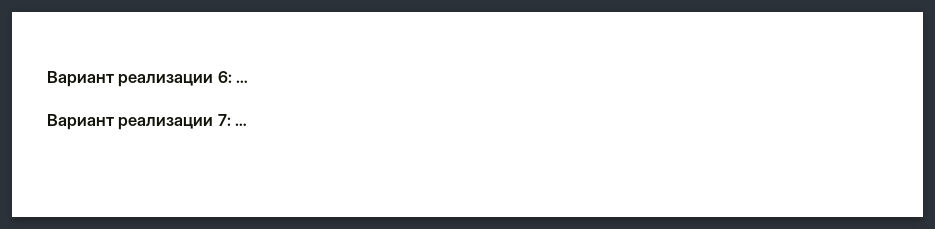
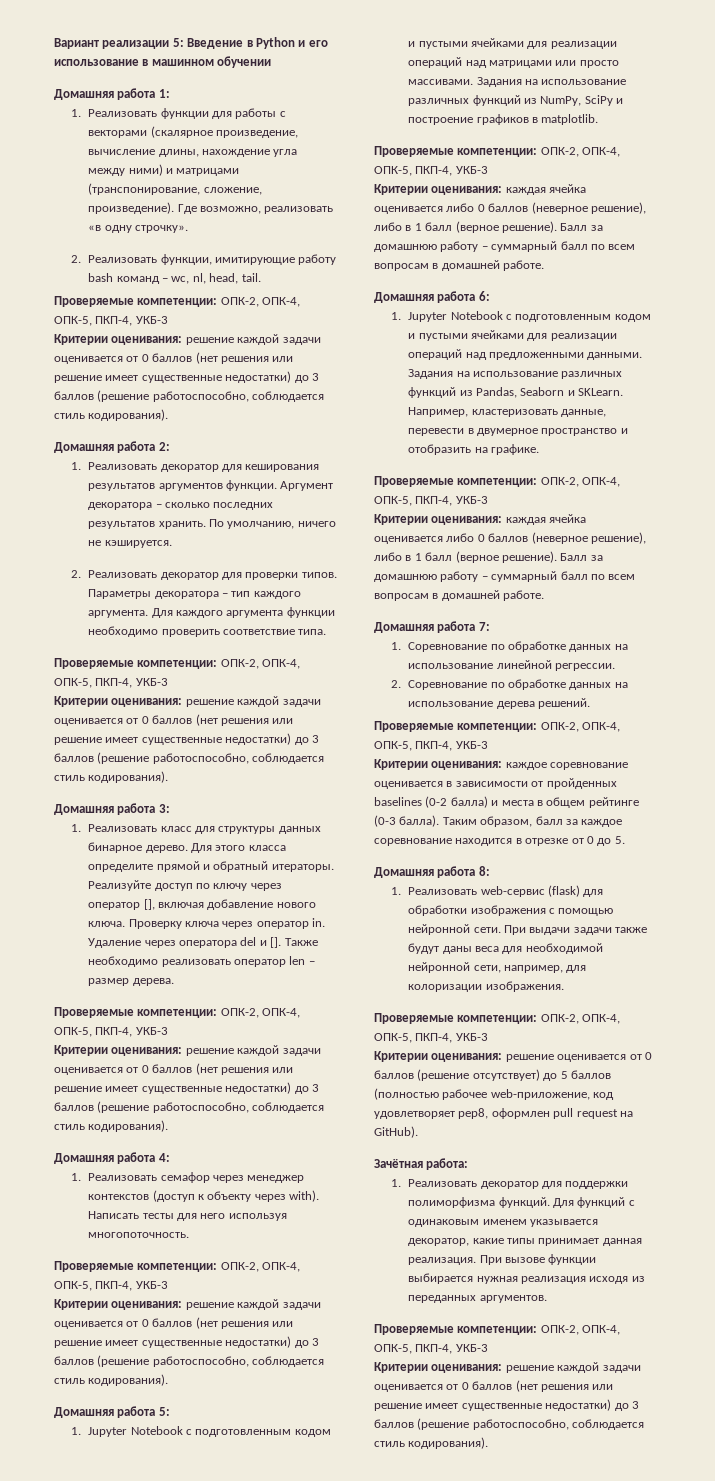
[47,71,249,87] [47,114,248,130] Вариант реализации 6: … // Вариант реализации 7: … -> [54,37,328,49] [54,56,272,68] [54,88,170,100] [71,108,286,119] [88,126,299,138] [88,149,298,157] [88,164,240,176] [88,183,262,195] [88,202,334,214] [88,225,189,233] [71,254,337,265] [88,273,261,284] [54,296,301,307] [54,316,168,326] [54,334,321,345] [54,352,294,364] [54,371,319,383] [54,390,325,402] [54,409,169,421] [54,441,170,453] [71,462,320,472] [88,480,334,491] [88,502,274,510] [88,519,336,529] [88,540,172,548] [71,570,337,580] [88,589,301,599] [88,607,335,618] [88,626,327,637] [54,658,301,669] [54,678,168,688] [54,696,321,707] [54,714,294,726] [54,733,319,745] [54,752,325,764] [54,771,169,783] [54,803,170,815] [71,824,321,834] [88,842,286,853] [88,861,334,872] [88,880,282,891] [88,899,316,910] [88,918,326,929] [88,937,318,948] [88,956,315,967] [88,978,174,986] [54,1007,301,1018] [54,1027,168,1037] [54,1045,321,1056] [54,1063,294,1075] [54,1082,319,1094] [54,1101,325,1113] [54,1120,169,1132] [54,1152,170,1164] [71,1172,305,1183] [88,1190,320,1202] [88,1211,287,1221] [88,1232,190,1238] [54,1261,301,1272] [54,1281,168,1291] [54,1299,321,1310] [54,1317,294,1329] [54,1336,319,1348] [54,1355,325,1367] [54,1374,169,1386] [54,1406,170,1418] [71,1426,331,1437] [408,38,617,49] [408,57,619,68] [408,77,627,87] [408,95,624,106] [408,114,599,125] [374,146,621,157] [374,166,488,176] [374,184,587,195] [374,202,646,214] [374,221,603,233] [374,241,636,252] [374,260,545,271] [374,291,490,303] [391,311,651,322] [408,330,617,341] [408,349,643,360] [408,369,623,379] [408,387,624,398] [408,407,607,417] [408,428,628,436] [408,444,540,455] [374,476,621,487] [374,496,488,506] [374,514,587,525] [374,532,646,544] [374,551,603,563] [374,571,636,582] [374,590,545,601] [374,621,490,633] [391,641,628,652] [408,660,616,671] [391,679,628,690] [408,698,591,709] [374,721,621,732] [374,741,488,751] [374,759,629,770] [374,778,617,789] [374,796,639,808] [374,815,623,827] [374,836,625,846] [374,866,490,878] [391,885,604,897] [408,905,614,916] [408,924,648,935] [408,943,603,954] [408,962,587,973] [408,981,564,992] [374,1013,621,1024] [374,1033,488,1043] [374,1051,652,1062] [374,1069,611,1081] [374,1088,615,1100] [374,1108,633,1119] [374,1126,418,1138] [374,1158,469,1170] [391,1179,629,1189] [408,1197,635,1208] [408,1219,599,1227] [408,1238,642,1246] [408,1254,597,1265] [408,1273,645,1284] [408,1295,547,1303] [374,1324,621,1335] [374,1344,488,1354] [374,1362,641,1373] [374,1380,614,1392] [374,1399,639,1411] [374,1418,645,1430] [374,1437,489,1449] Вариант реализации 5: Введение в Python и его использование в машинном обучении // Домашняя работа 1: // 1. Реализовать функции для работы с векторами (скалярное произведение, вычисление длины, нахождение угла между ними) и матрицами (транспонирование, сложение, произведение). Где возможно, реализовать «в одну строчку». // 2. Реализовать функции, имитирующие работу bash команд – wc, nl, head, tail. // Проверяемые компетенции: ОПК-2, ОПК-4, ОПК-5, ПКП-4, УКБ-3 // Критерии оценивания: решение каждой задачи оценивается от 0 баллов (нет решения или решение имеет существенные недостатки) до 3 баллов (решение работоспособно, соблюдается стиль кодирования). // Домашняя работа 2: // 1. Реализовать декоратор для кеширования результатов аргументов функции. Аргумент декоратора – сколько последних результатов хранить. По умолчанию, ничего не кэшируется. // 2. Реализовать декоратор для проверки типов. Параметры декоратора – тип каждого аргумента. Для каждого аргумента функции необходимо проверить соответствие типа. // Проверяемые компетенции: ОПК-2, ОПК-4, ОПК-5, ПКП-4, УКБ-3 // Критерии оценивания: решение каждой задачи оценивается от 0 баллов (нет решения или решение имеет существенные недостатки) до 3 баллов (решение работоспособно, соблюдается стиль кодирования). // Домашняя работа 3: // 1. Реализовать класс для структуры данных бинарное дерево. Для этого класса определите прямой и обратный итераторы. Реализуйте доступ по ключу через оператор [], включая добавление нового ключа. Проверку ключа через оператор in. Удаление через оператора del и []. Также необходимо реализовать оператор len – размер дерева. // Проверяемые компетенции: ОПК-2, ОПК-4, ОПК-5, ПКП-4, УКБ-3 // Критерии оценивания: решение каждой задачи оценивается от 0 баллов (нет решения или решение имеет существенные недостатки) до 3 баллов (решение работоспособно, соблюдается стиль кодирования). // Домашняя работа 4: // 1. Реализовать семафор через менеджер контекстов (доступ к объекту через with). Написать тесты для него используя многопоточность. // Проверяемые компетенции: ОПК-2, ОПК-4, ОПК-5, ПКП-4, УКБ-3 // Критерии оценивания: решение каждой задачи оценивается от 0 баллов (нет решения или решение имеет существенные недостатки) до 3 баллов (решение работоспособно, соблюдается стиль кодирования). // Домашняя работа 5: // 1. Jupyter Notebook c подготовленным кодом и пустыми ячейками для реализации операций над матрицами или просто массивами. Задания на использование различных функций из NumPy, SciPy и построение графиков в matplotlib. // Проверяемые компетенции: ОПК-2, ОПК-4, ОПК-5, ПКП-4, УКБ-3 // Критерии оценивания: каждая ячейка оценивается либо 0 баллов (неверное решение), либо в 1 балл (верное решение). Балл за домашнюю работу – суммарный балл по всем вопросам в домашней работе. // Домашняя работа 6: // 1. Jupyter Notebook c подготовленным кодом и пустыми ячейками для реализации операций над предложенными данными. Задания на использование различных функций из Pandas, Seaborn и SKLearn. Например, кластеризовать данные, перевести в двумерное пространство и отобразить на графике. // Проверяемые компетенции: ОПК-2, ОПК-4, ОПК-5, ПКП-4, УКБ-3 // Критерии оценивания: каждая ячейка оценивается либо 0 баллов (неверное решение), либо в 1 балл (верное решение). Балл за домашнюю работу – суммарный балл по всем вопросам в домашней работе. // Домашняя работа 7: // 1. Соревнование по обработке данных на использование линейной регрессии. // 2. Соревнование по обработке данных на использование дерева решений. // Проверяемые компетенции: ОПК-2, ОПК-4, ОПК-5, ПКП-4, УКБ-3 // Критерии оценивания: каждое соревнование оценивается в зависимости от пройденных baselines (0-2 балла) и места в общем рейтинге (0-3 балла). Таким образом, балл за каждое соревнование находится в отрезке от 0 до 5. // Домашняя работа 8: // 1. Реализовать web-сервис (flask) для обработки изображения с помощью нейронной сети. При выдачи задачи также будут даны веса для необходимой нейронной сети, например, для колоризации изображения. // Проверяемые компетенции: ОПК-2, ОПК-4, ОПК-5, ПКП-4, УКБ-3 // Критерии оценивания: решение оценивается от 0 баллов (решение отсутствует) до 5 баллов (полностью рабочее web-приложение, код удовлетворяет pep8, оформлен pull request на GitHub). // Зачётная работа: // 1. Реализовать декоратор для поддержки полиморфизма функций. Для функций с одинаковым именем указывается декоратор, какие типы принимает данная реализация. При вызове функции выбирается нужная реализация исходя из переданных аргументов. // Проверяемые компетенции: ОПК-2, ОПК-4, ОПК-5, ПКП-4, УКБ-3 // Критерии оценивания: решение каждой задачи оценивается от 0 баллов (нет решения или решение имеет существенные недостатки) до 3 баллов (решение работоспособно, соблюдается стиль кодирования).

